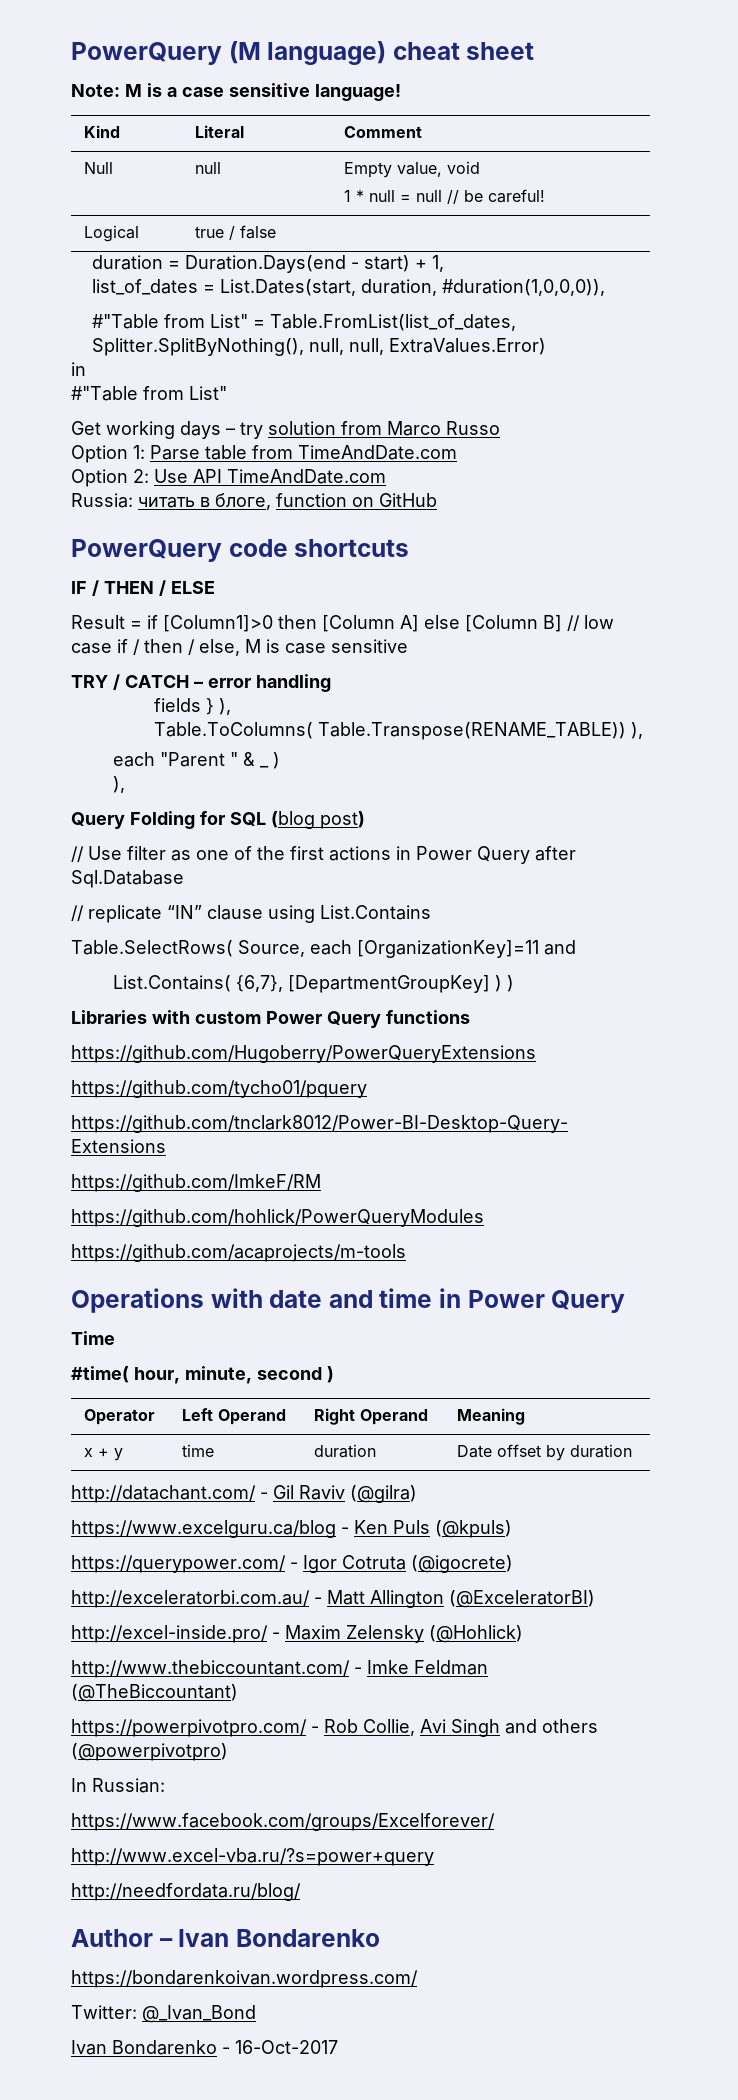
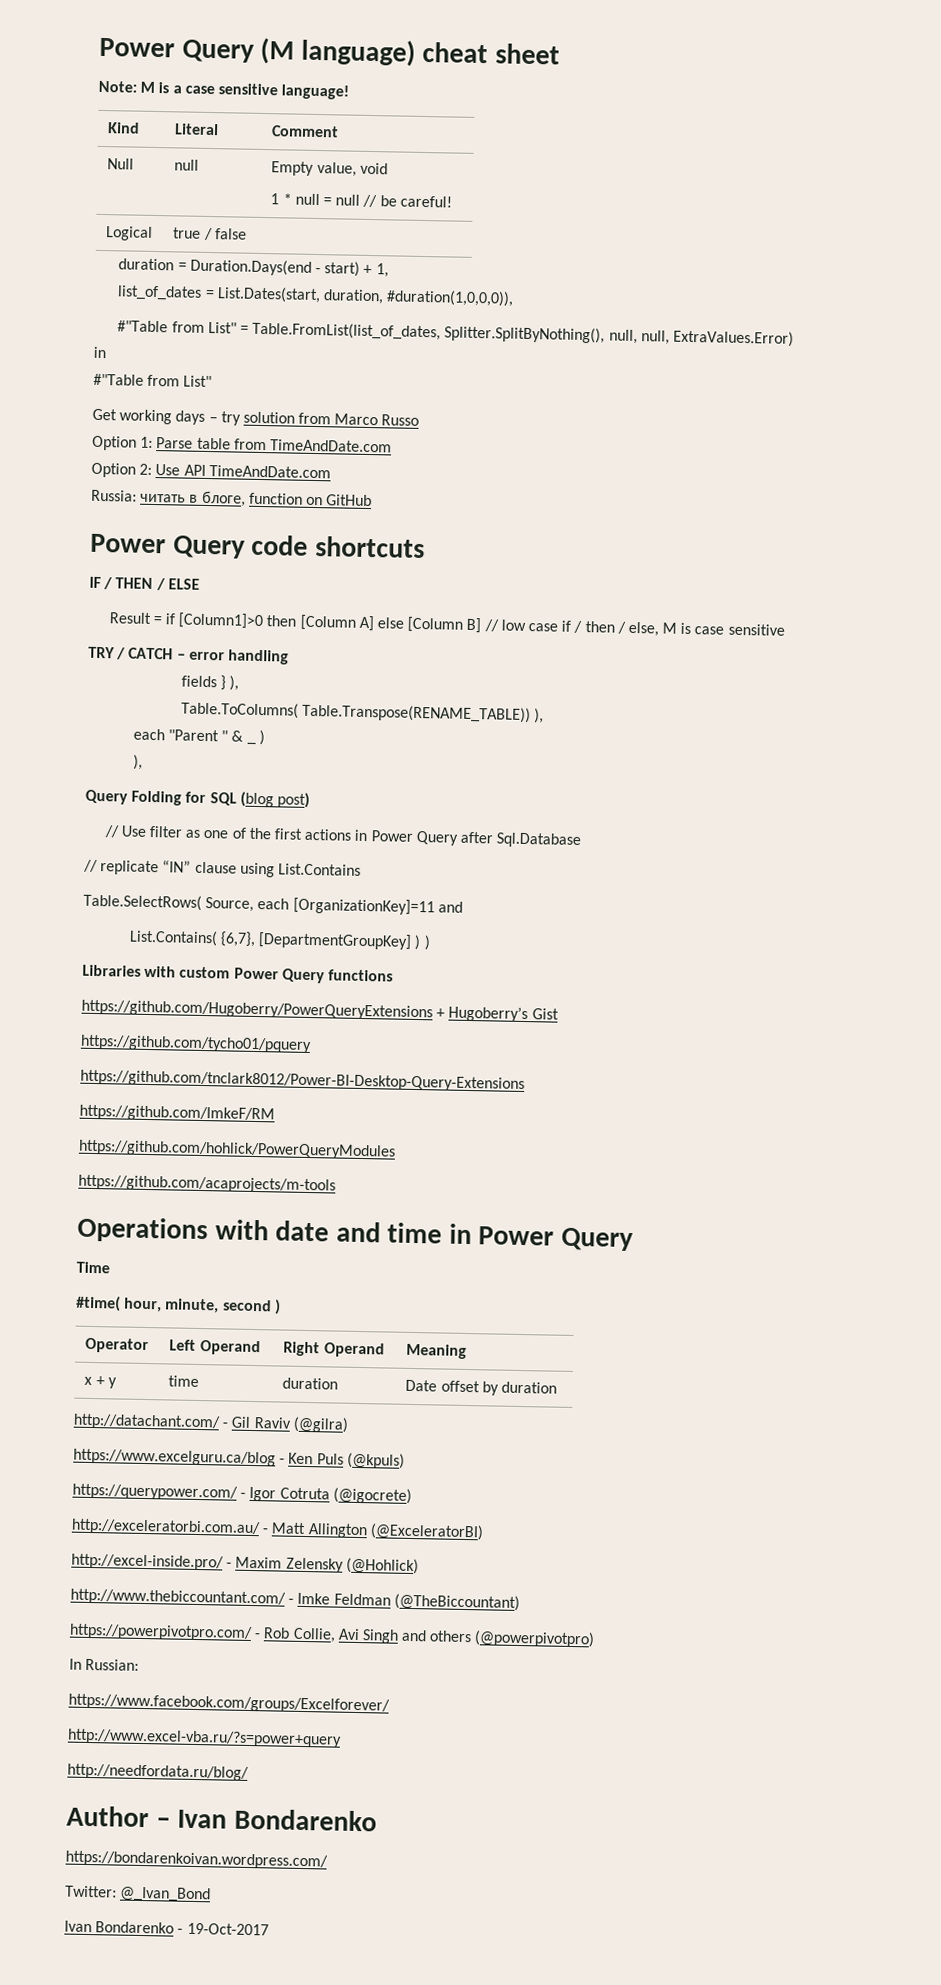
[71,42,222,65] PowerQuery -> [99,37,255,63] Power Query
[71,539,222,562] PowerQuery -> [90,533,246,559] Power Query
(536, 1054) none -> [436,1005,559,1023] + Hugoberry’s Gist
[235,2040,338,2054] 16-Oct-2017 -> [186,1922,269,1936] 19-Oct-2017

